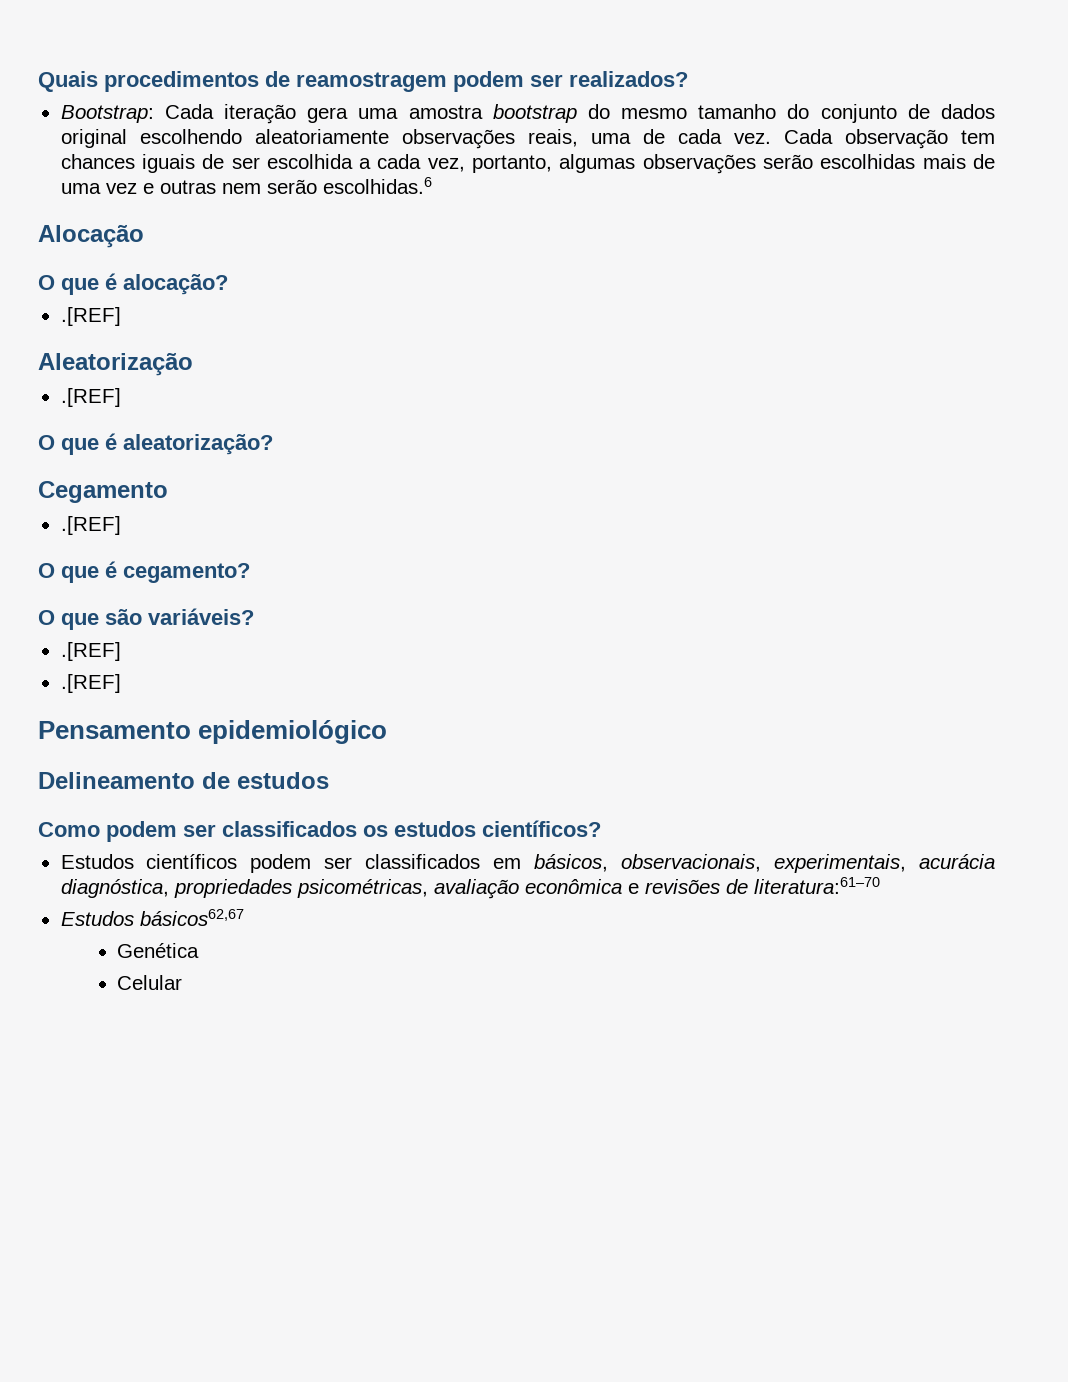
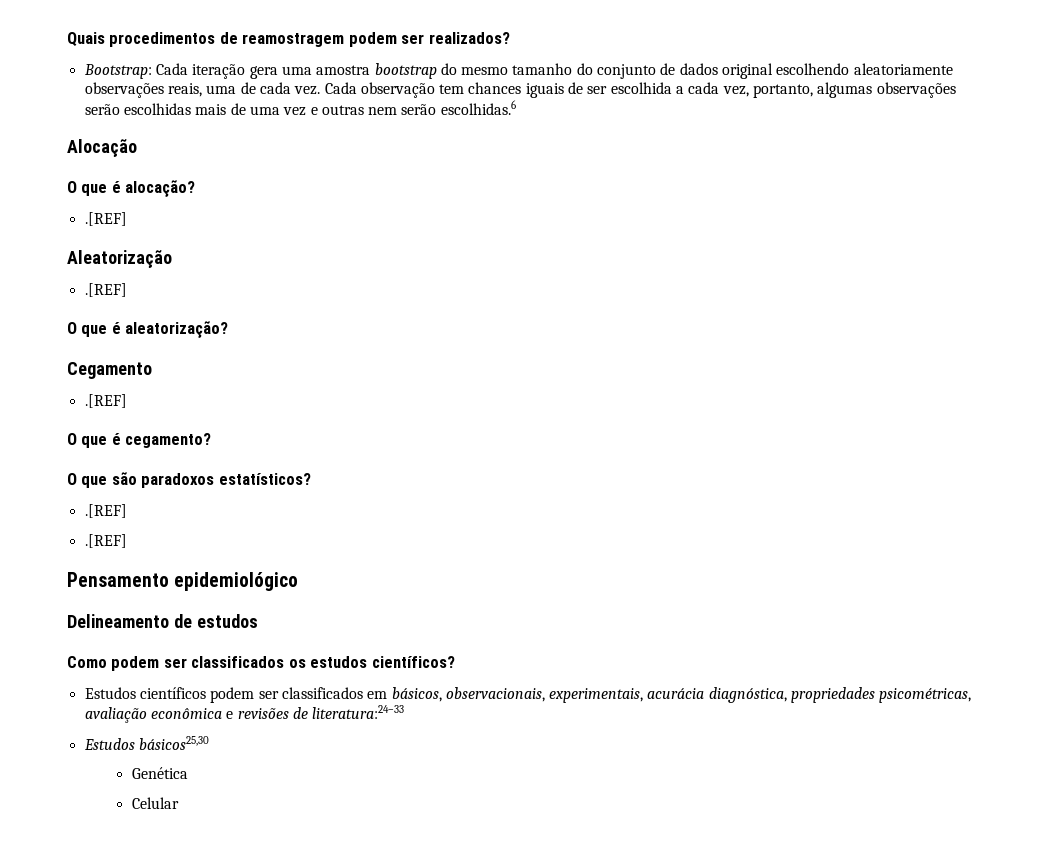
[148,608,254,625] variáveis? -> [141,473,311,488] paradoxos estatísticos?
[753,877,880,894] [60,909,244,926] literatura:61–70 // Estudos básicos62,67 -> [312,705,405,719] [83,736,209,750] literatura:24–33 // Estudos básicos25,30

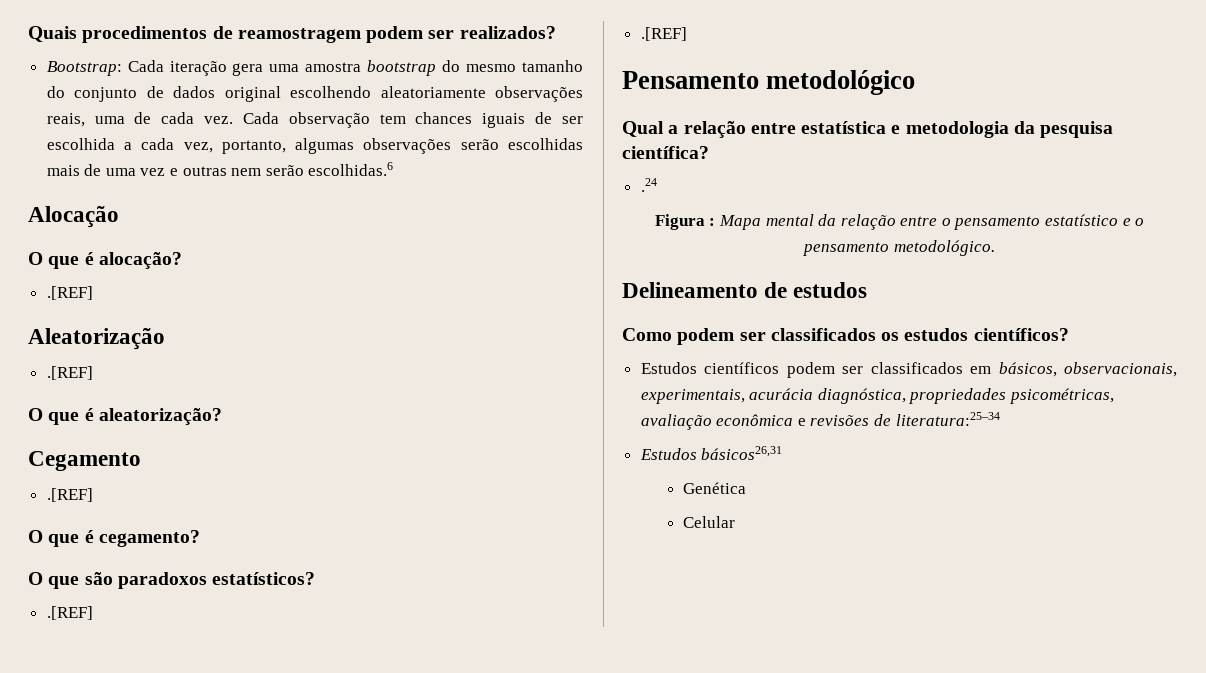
[174,572,299,591] epidemiológico -> [766,70,916,95] [622,121,1114,138] [622,146,709,159] [640,178,657,192] [654,214,1145,230] [803,240,995,256] metodológico // Qual a relação entre estatística e metodologia da pesquisa científica? // .24 // Figura : Mapa mental da relação entre o pensamento estatístico e o pensamento metodológico.
[312,705,405,719] [83,736,209,750] literatura:24–33 // Estudos básicos25,30 -> [895,412,1000,426] [639,446,783,460] literatura:25–34 // Estudos básicos26,31

